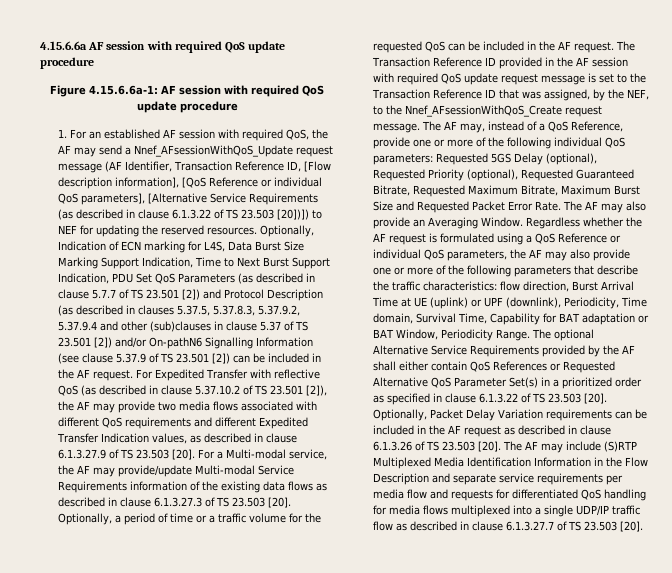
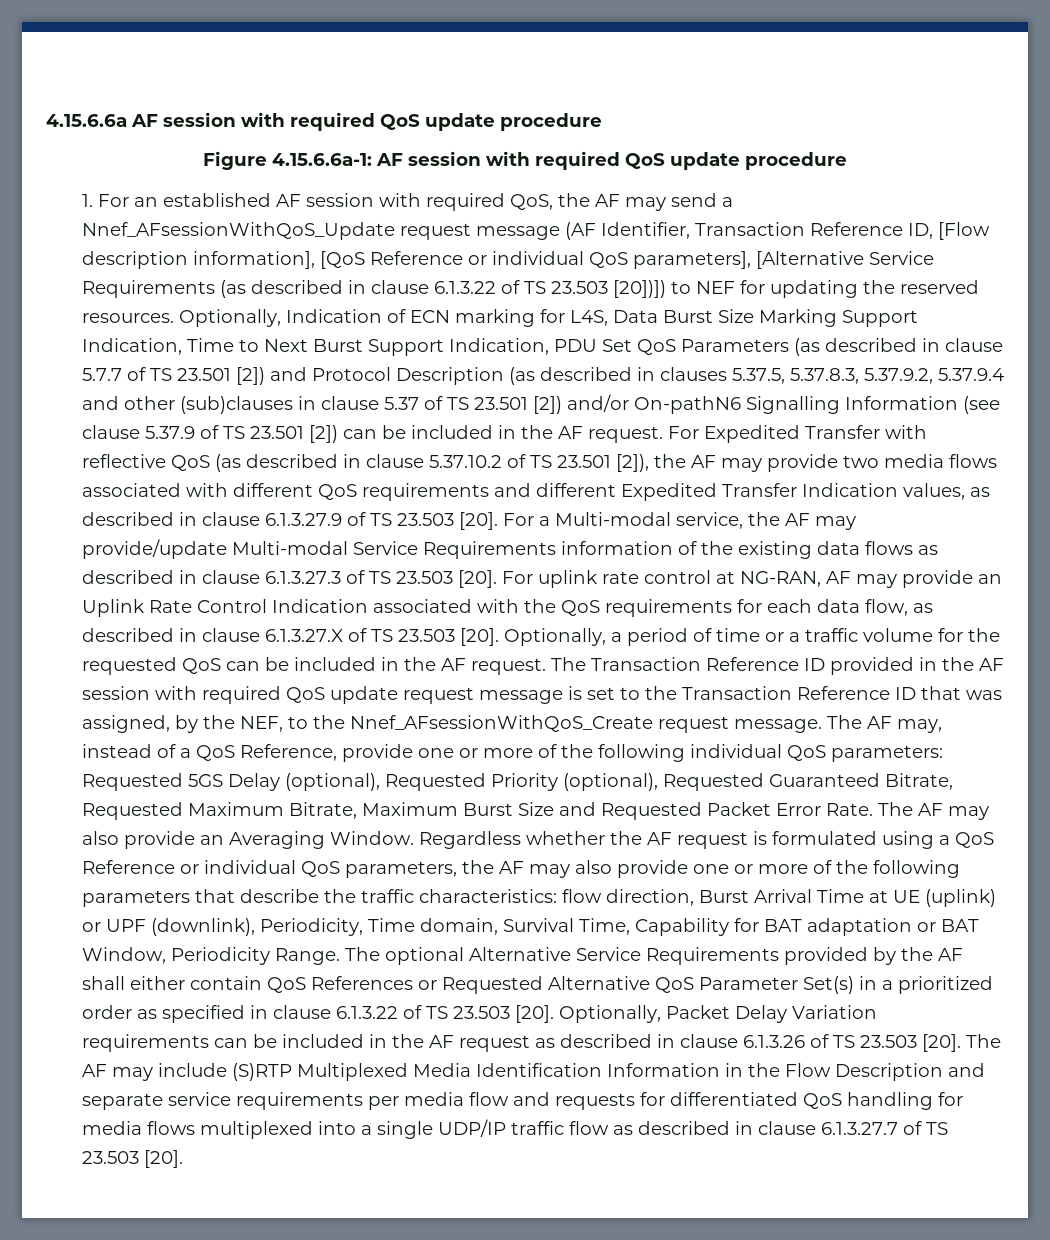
(291, 502) none -> [501,570,1002,588] [81,599,933,617] [81,628,499,646] For uplink rate control at NG-RAN, AF may provide an Uplink Rate Control Indication associated with the QoS requirements for each data flow, as described in clause 6.1.3.27.X of TS 23.503 [20].

